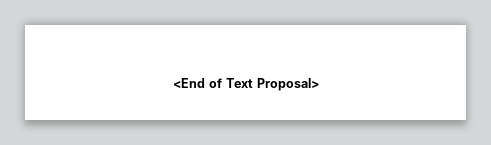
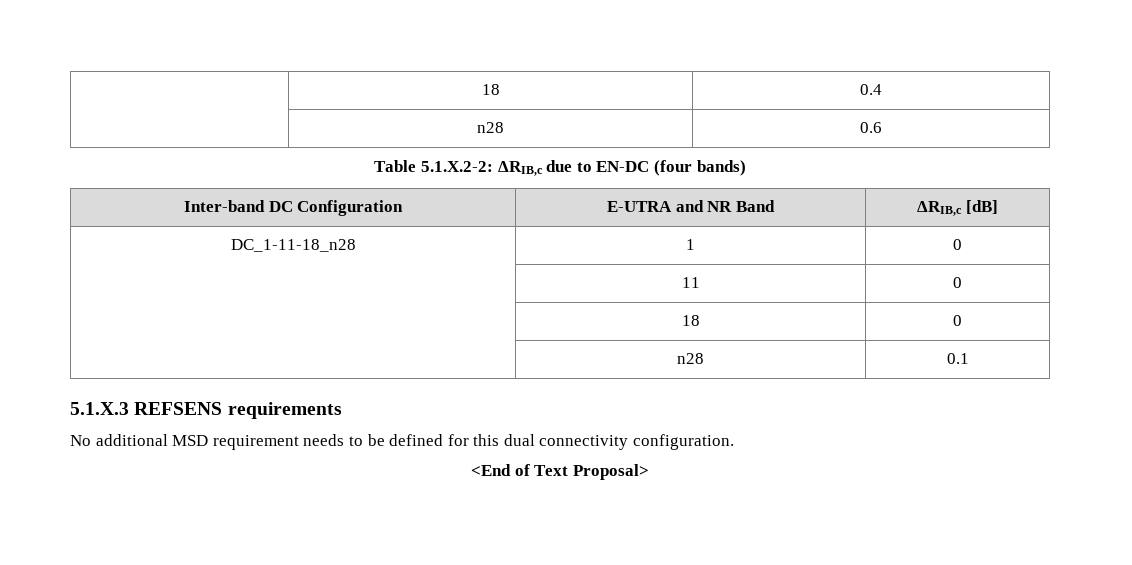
(172, 83) none -> [481,84,500,95] [860,84,882,95] [477,122,504,133] [860,122,882,133] [374,160,746,176] [183,200,404,216] [607,200,775,212] [917,200,998,216] [230,239,356,252] [686,239,695,250] [953,239,962,250] [681,277,700,288] [953,277,962,288] [681,315,700,326] [953,315,962,326] [677,353,704,364] [946,353,969,364] [70,402,342,419] [70,434,735,450] | 18 | 0.4 // | n28 | 0.6 // Table 5.1.X.2-2: ΔRIB,c due to EN-DC (four bands) // Inter-band DC Configuration | E-UTRA and NR Band | ΔRIB,c [dB] // DC_1-11-18_n28 | 1 | 0 // | 11 | 0 // | 18 | 0 // | n28 | 0.1 // 5.1.X.3 REFSENS requirements // No additional MSD requirement needs to be defined for this dual connectivity configuration. //

